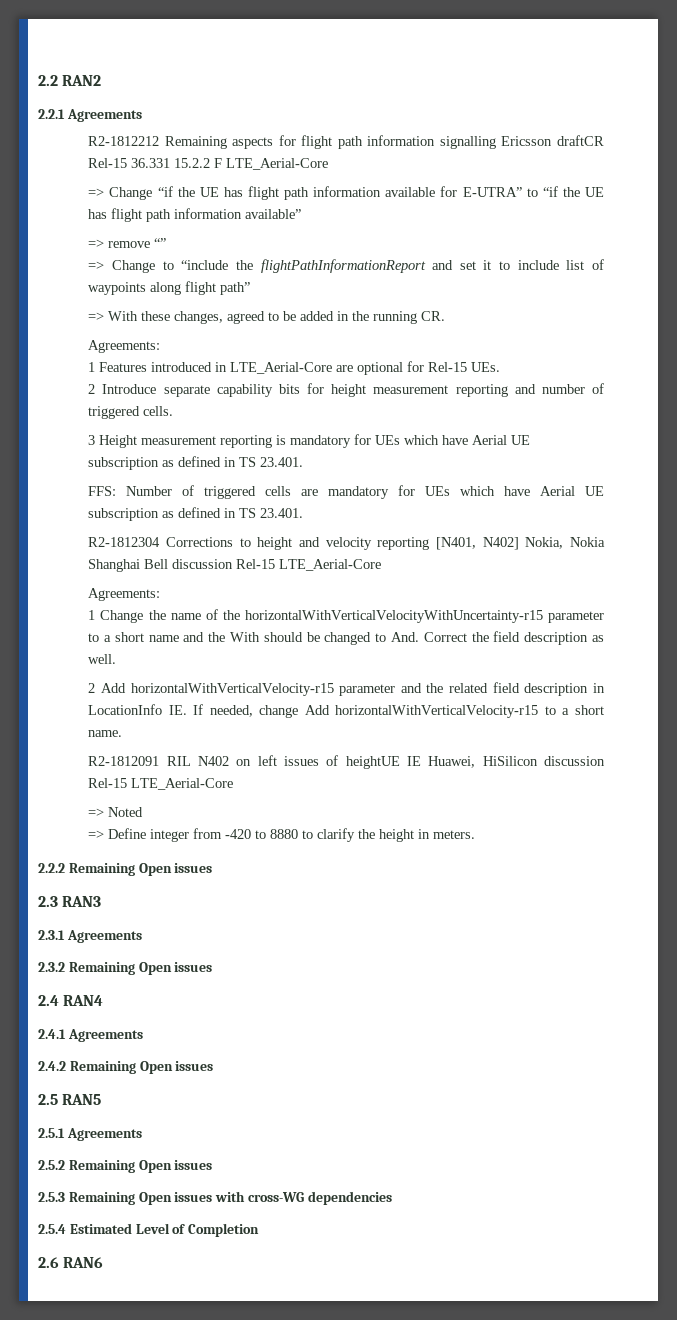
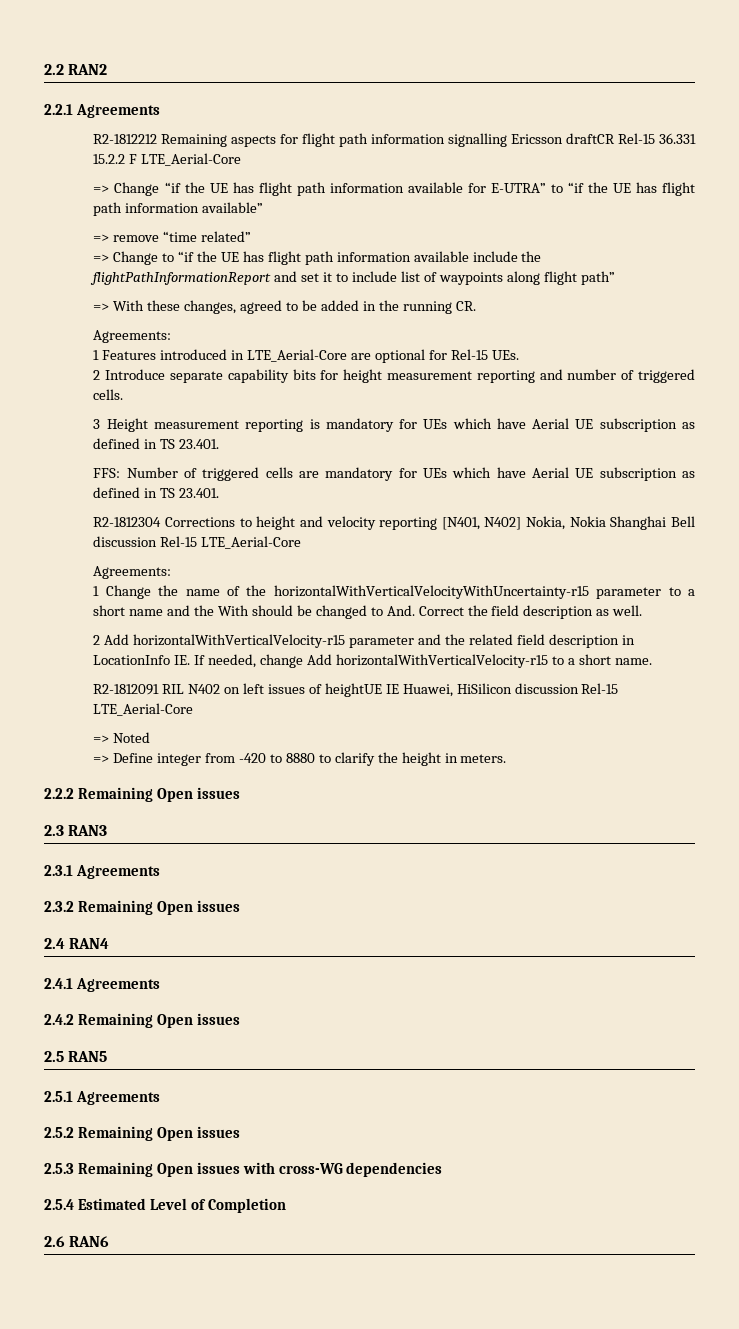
[154,238,167,248] “” -> [163,231,252,242] “time related”
[181,260,229,270] “include -> [178,251,518,265] “if the UE has flight path information available include

